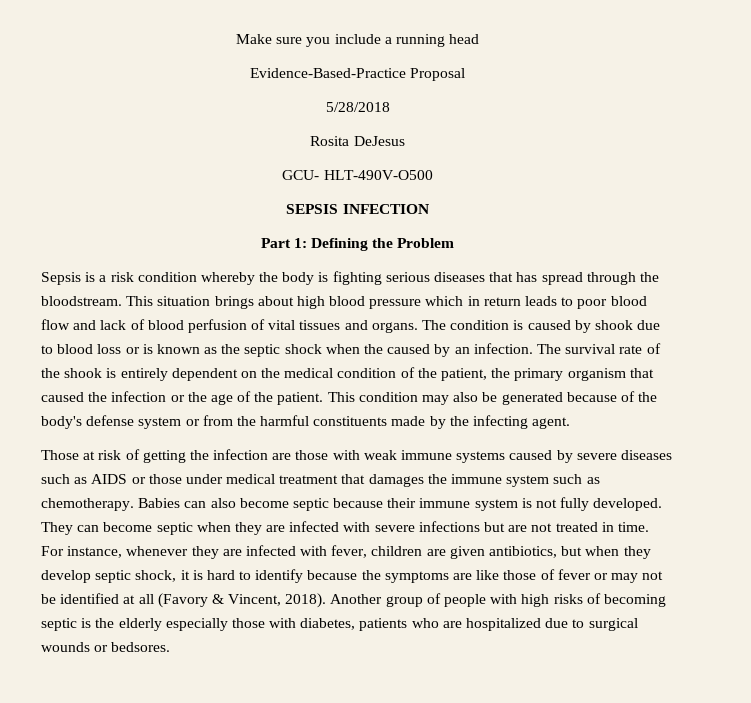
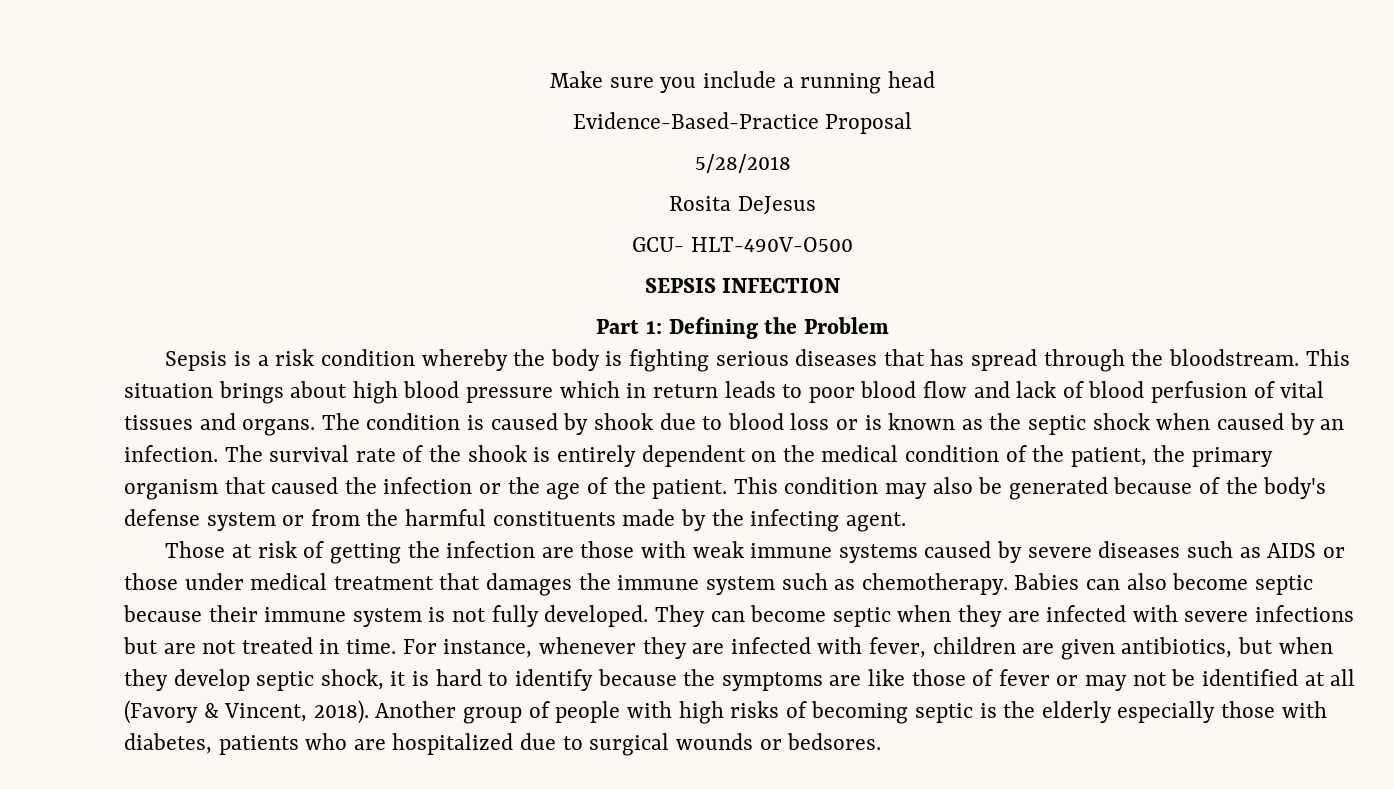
[364,344,384,354] the -> (1211, 421) none

